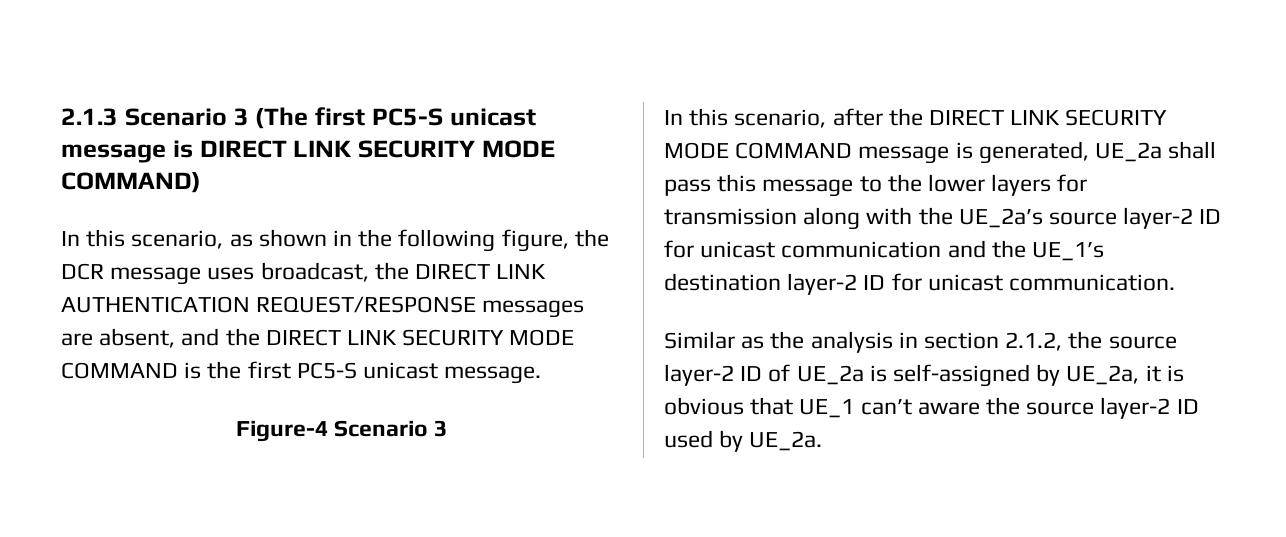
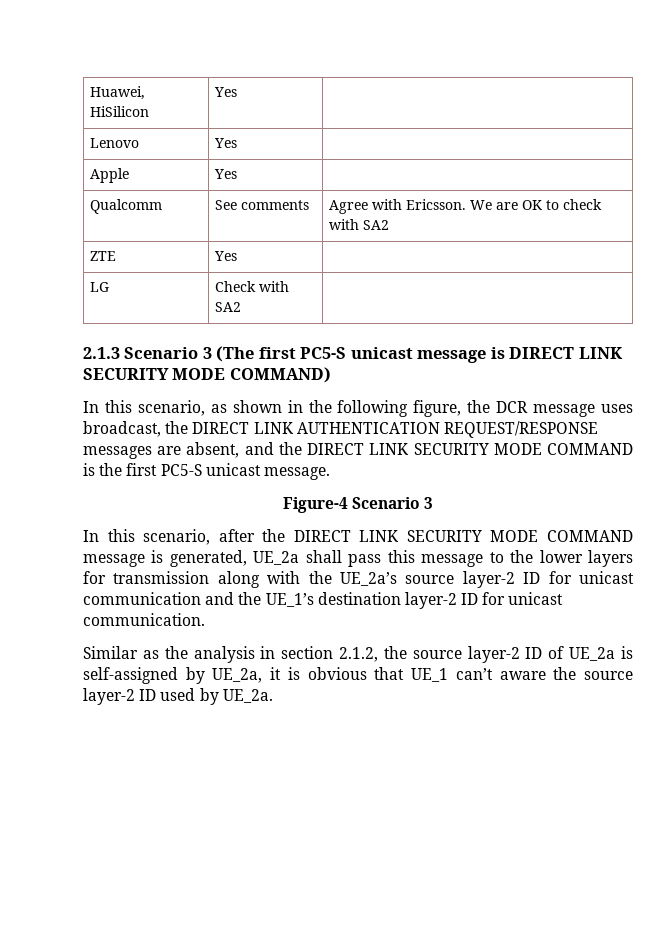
(61, 117) none -> [90,86,146,100] [90,106,150,117] [214,87,238,97] [90,138,140,148] [214,138,238,148] [90,168,130,183] [214,169,238,179] [90,199,163,214] [215,200,310,210] [329,199,603,214] [329,219,390,230] [90,251,117,261] [214,251,238,261] [90,282,110,292] [215,281,290,292] [215,302,242,312] Huawei, HiSilicon | Yes | // Lenovo | Yes | // Apple | Yes | // Qualcomm | See comments | Agree with Ericsson. We are OK to check with SA2 // ZTE | Yes | // LG | Check with SA2 | //

